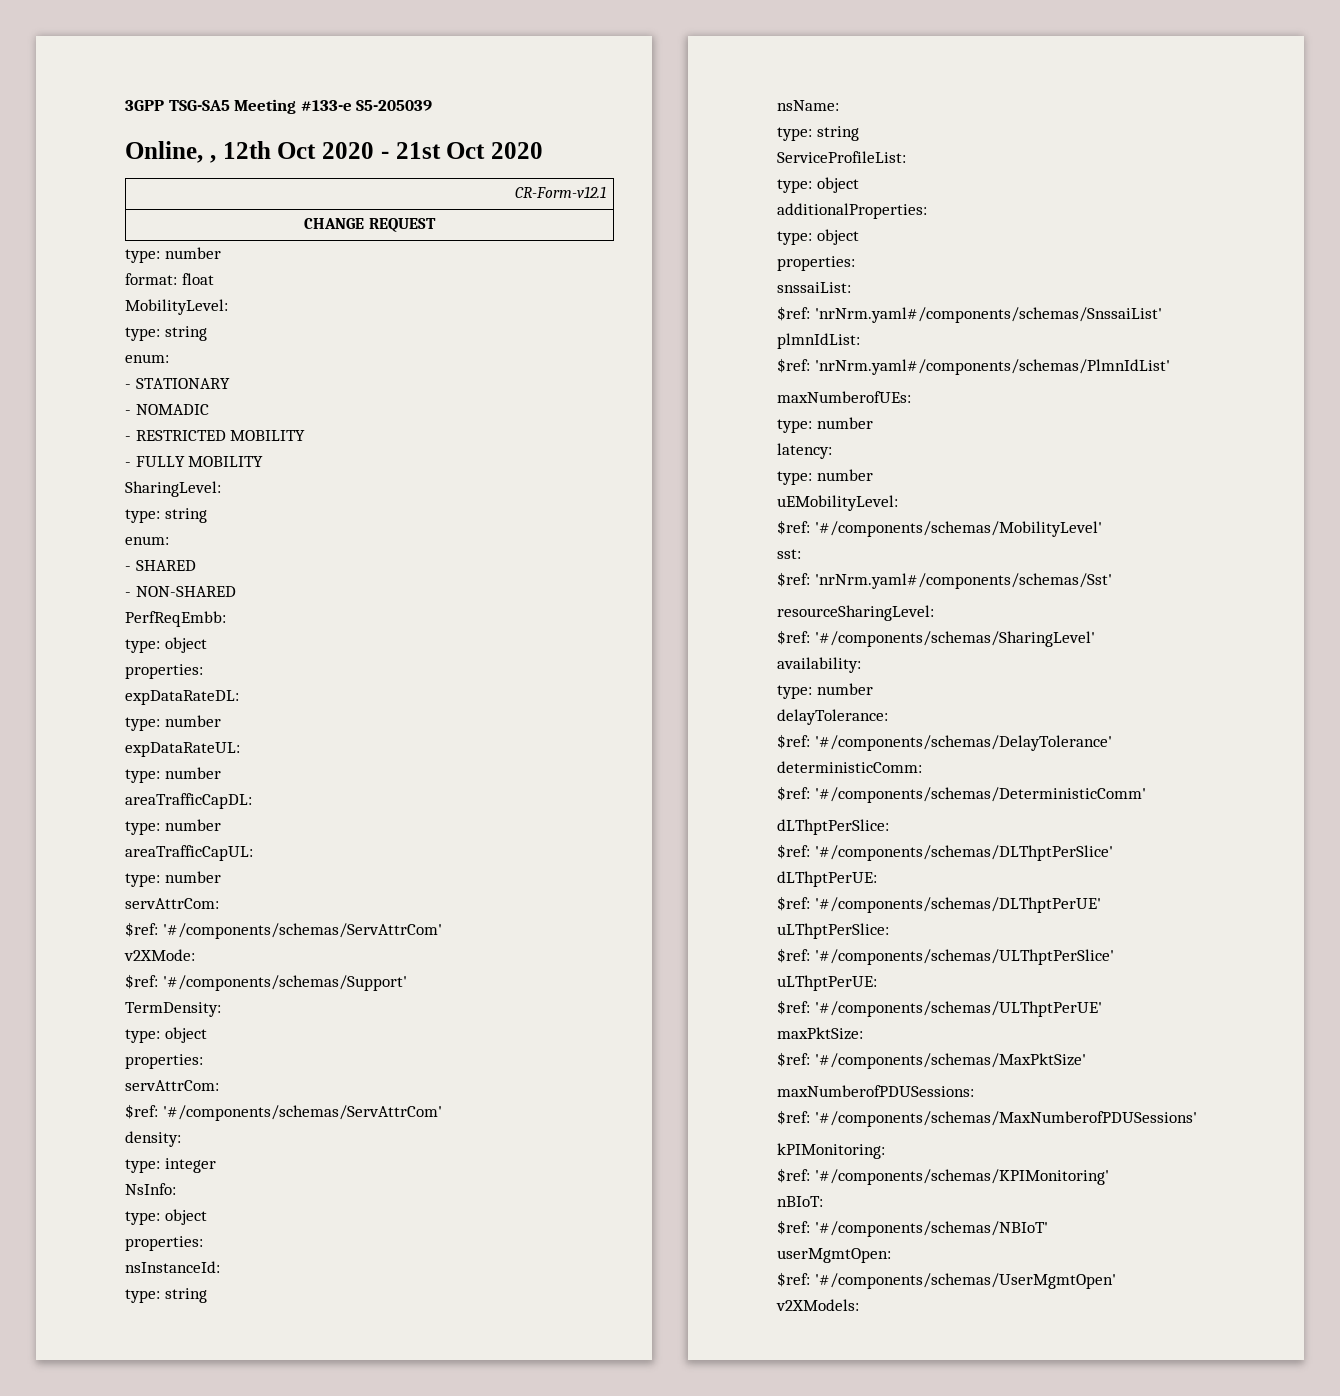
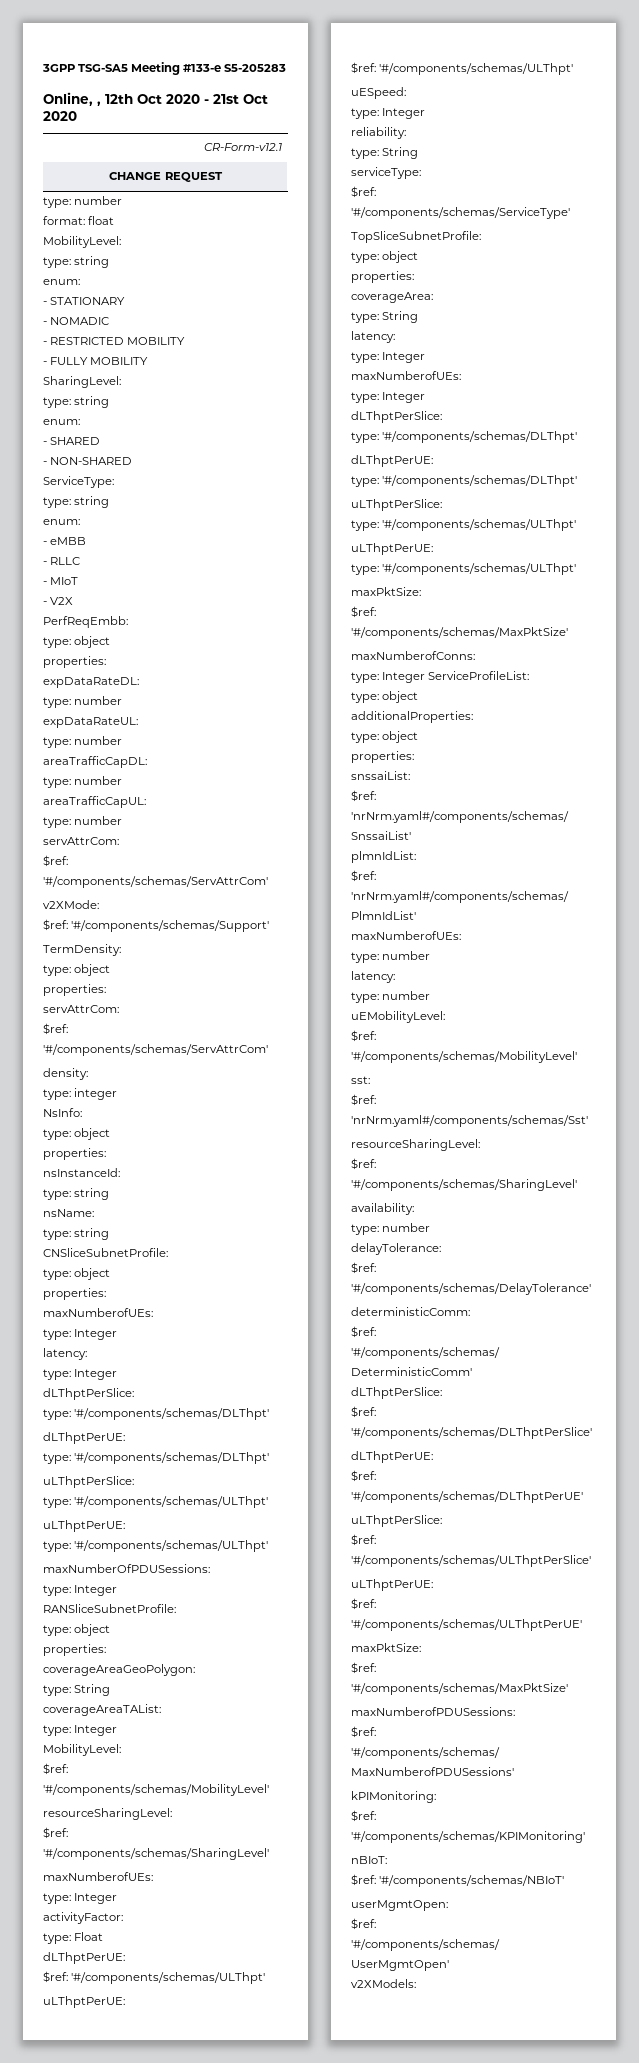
[356,100,433,111] S5-205039 -> [224,64,287,72] S5-205283
(236, 591) none -> [43,476,114,488] [43,496,110,508] [43,519,80,525] [43,537,87,545] [43,557,81,565] [43,577,79,585] [43,597,74,605] // ServiceType: // type: string // enum: // - eMBB // - RLLC // - MIoT // - V2X
(859, 133) none -> [43,1248,168,1257] [43,1268,111,1280] [43,1288,106,1300] [43,1308,153,1317] [43,1329,118,1340] [43,1348,87,1360] [43,1369,118,1380] [43,1388,134,1400] [43,1408,270,1420] [43,1432,125,1444] [43,1452,270,1464] [43,1476,134,1488] [43,1496,269,1508] [43,1520,125,1532] [43,1540,269,1552] [43,1564,210,1573] [43,1585,118,1596] [43,1604,176,1613] [43,1624,111,1636] [43,1644,106,1656] [43,1664,195,1676] [43,1684,111,1696] [43,1704,161,1716] [43,1725,118,1736] [43,1744,121,1756] [43,1763,68,1775] [43,1784,269,1796] [43,1808,172,1820] [43,1827,68,1839] [43,1848,269,1860] [43,1872,153,1881] [43,1893,118,1904] [43,1912,123,1924] [43,1932,104,1944] [43,1952,125,1964] [43,1971,266,1984] [43,1996,125,2008] [351,62,574,75] [351,87,406,99] [351,108,426,119] [351,127,406,139] [351,147,419,159] [351,167,421,179] [351,186,376,198] [351,207,570,219] [351,231,481,243] [351,251,419,263] [351,271,414,283] [351,292,433,303] [351,311,419,323] [351,331,395,343] [351,352,426,363] [351,371,461,380] [351,392,426,403] [351,411,442,423] [351,431,578,443] [351,455,433,467] [351,475,578,487] [351,499,442,511] [351,519,577,531] [351,543,433,555] [351,563,577,575] [351,587,421,596] [351,606,376,618] [351,627,568,639] [351,651,475,660] [351,672,426,683] CNSliceSubnetProfile: // type: object // properties: // maxNumberofUEs: // type: Integer // latency: // type: Integer // dLThptPerSlice: // type: '#/components/schemas/DLThpt' // dLThptPerUE: // type: '#/components/schemas/DLThpt' // uLThptPerSlice: // type: '#/components/schemas/ULThpt' // uLThptPerUE: // type: '#/components/schemas/ULThpt' // maxNumberOfPDUSessions: // type: Integer // RANSliceSubnetProfile: // type: object // properties: // coverageAreaGeoPolygon: // type: String // coverageAreaTAList: // type: Integer // MobilityLevel: // $ref: '#/components/schemas/MobilityLevel' // resourceSharingLevel: // $ref: '#/components/schemas/SharingLevel' // maxNumberofUEs: // type: Integer // activityFactor: // type: Float // dLThptPerUE: // $ref: '#/components/schemas/ULThpt' // uLThptPerUE: // $ref: '#/components/schemas/ULThpt' // uESpeed: // type: Integer // reliability: // type: String // serviceType: // $ref: '#/components/schemas/ServiceType' // TopSliceSubnetProfile: // type: object // properties: // coverageArea: // type: String // latency: // type: Integer // maxNumberofUEs: // type: Integer // dLThptPerSlice: // type: '#/components/schemas/DLThpt' // dLThptPerUE: // type: '#/components/schemas/DLThpt' // uLThptPerSlice: // type: '#/components/schemas/ULThpt' // uLThptPerUE: // type: '#/components/schemas/ULThpt' // maxPktSize: // $ref: '#/components/schemas/MaxPktSize' // maxNumberofConns: // type: Integer

